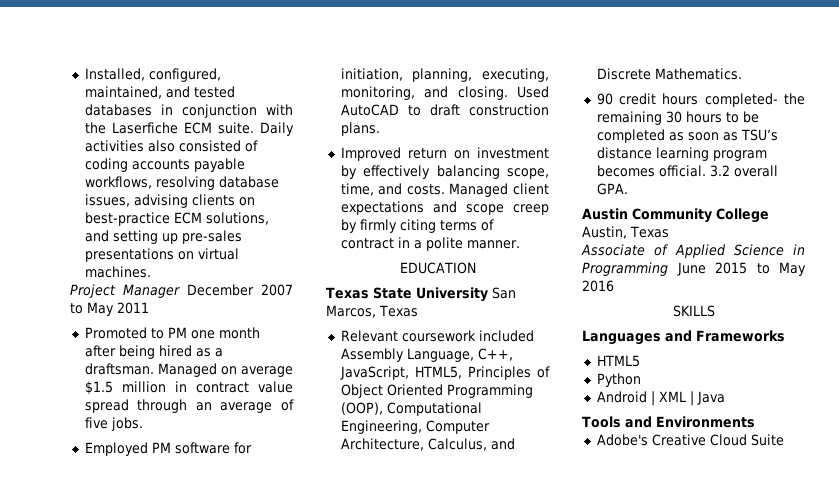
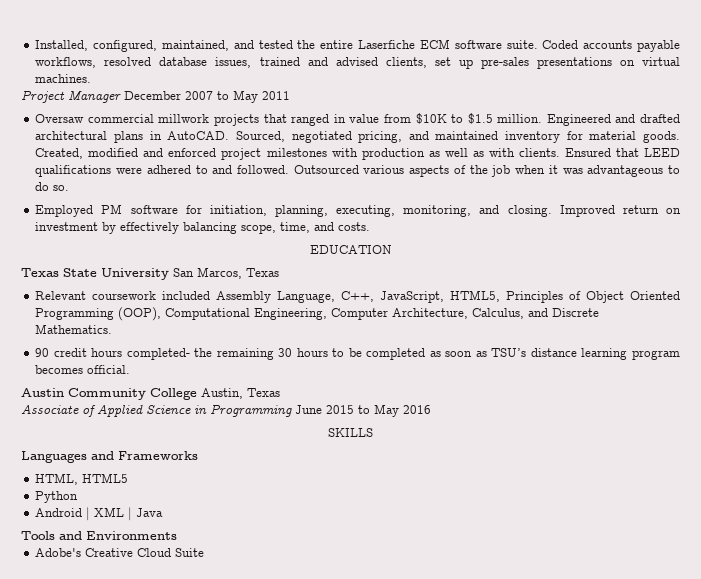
[84,104,293,118] [84,122,294,136] [84,140,258,152] [84,158,128,172] databases in conjunction with the Laserfiche ECM suite. Daily activities also consisted of coding -> [297,39,579,49] the entire Laserfiche ECM software suite. Coded
[155,176,215,190] resolving -> [104,57,152,66] resolved
[133,194,255,208] [84,212,269,226] [84,230,158,244] advising clients on best-practice ECM solutions, and setting -> [259,57,451,68] trained and advised clients, set
[84,327,260,339] [84,345,223,359] [84,363,293,377] [84,381,293,395] [84,399,294,413] [84,417,143,431] Promoted to PM one month after being hired as a draftsman. Managed on average $1.5 million in contract value spread through an average of five jobs. -> [35,113,680,126] [35,131,680,143] [35,148,680,160] [35,165,680,177] [35,182,70,191] Oversaw commercial millwork projects that ranged in value from $10K to $1.5 million. Engineered and drafted architectural plans in AutoCAD. Sourced, negotiated pricing, and maintained inventory for material goods. Created, modified and enforced project milestones with production as well as with clients. Ensured that LEED qualifications were adhered to and followed. Outsourced various aspects of the job when it was advantageous to do so.
[517,86,549,98] [340,104,549,116] [340,122,380,136] Used AutoCAD to draft construction plans. // -> (552, 211) none
[449,183,549,197] [340,201,549,215] [340,219,494,233] [340,237,520,251] Managed client expectations and scope creep by firmly citing terms of contract in a polite manner. -> (371, 226) none
[709,165,778,177] [596,183,628,195] 3.2 overall GPA. -> (131, 369) none
(785, 336) none -> [35,473,79,485] HTML,

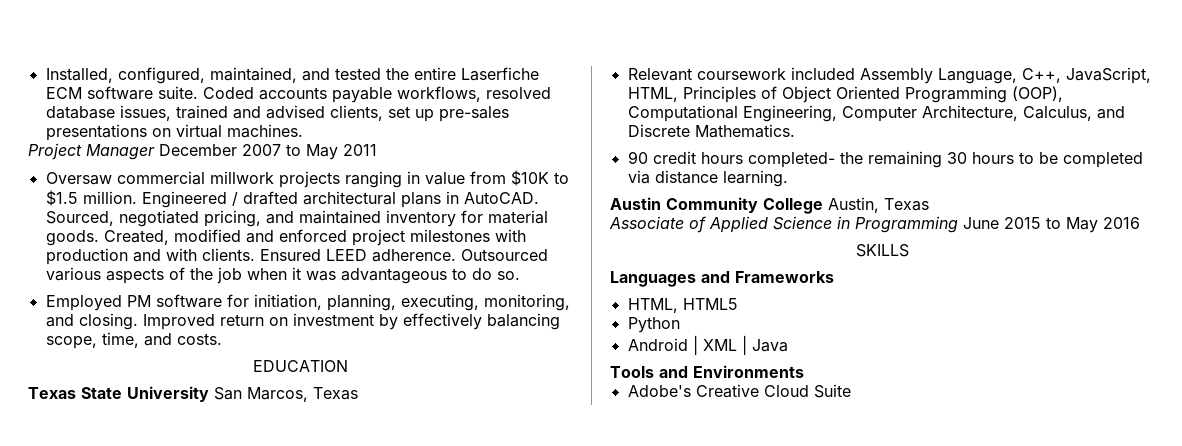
[263,114,330,126] that ranged -> [344,171,402,188] ranging
[615,114,636,123] and -> [231,192,238,206] /
[428,148,680,157] [35,165,289,177] as well as with clients. Ensured that LEED qualifications were adhered to and followed. -> [132,248,456,262] and with clients. Ensured LEED adherence.
[450,290,501,302] HTML5, -> [627,87,678,102] HTML,
[429,348,680,360] [35,365,131,374] as soon as TSU’s distance learning program becomes official. -> [627,170,788,187] via distance learning.

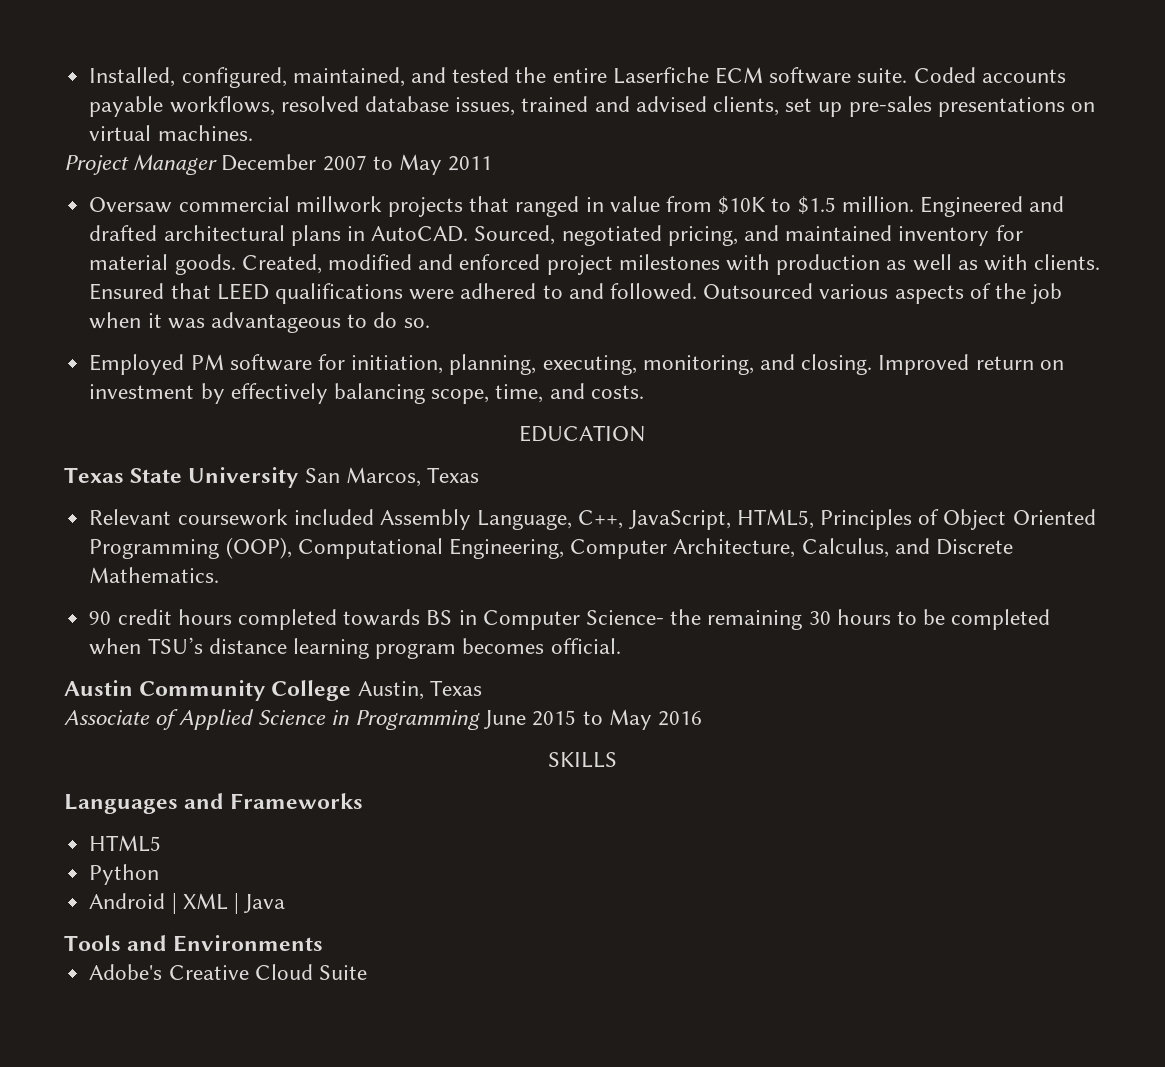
[344,171,402,188] ranging -> [469,196,580,217] that ranged
[231,192,238,206] / -> [1029,196,1065,212] and
[132,248,456,262] and with clients. Ensured LEED adherence. -> [886,254,1101,271] [89,283,697,304] as well as with clients. Ensured that LEED qualifications were adhered to and followed.
[627,87,678,102] HTML, -> [736,509,814,529] HTML5,
[747,152,835,168] completed- -> [237,609,664,630] completed towards BS in Computer Science-
[627,170,788,187] via distance learning. -> [89,637,621,659] when TSU’s distance learning program becomes official.
[627,298,678,313] HTML, -> (364, 801) none

